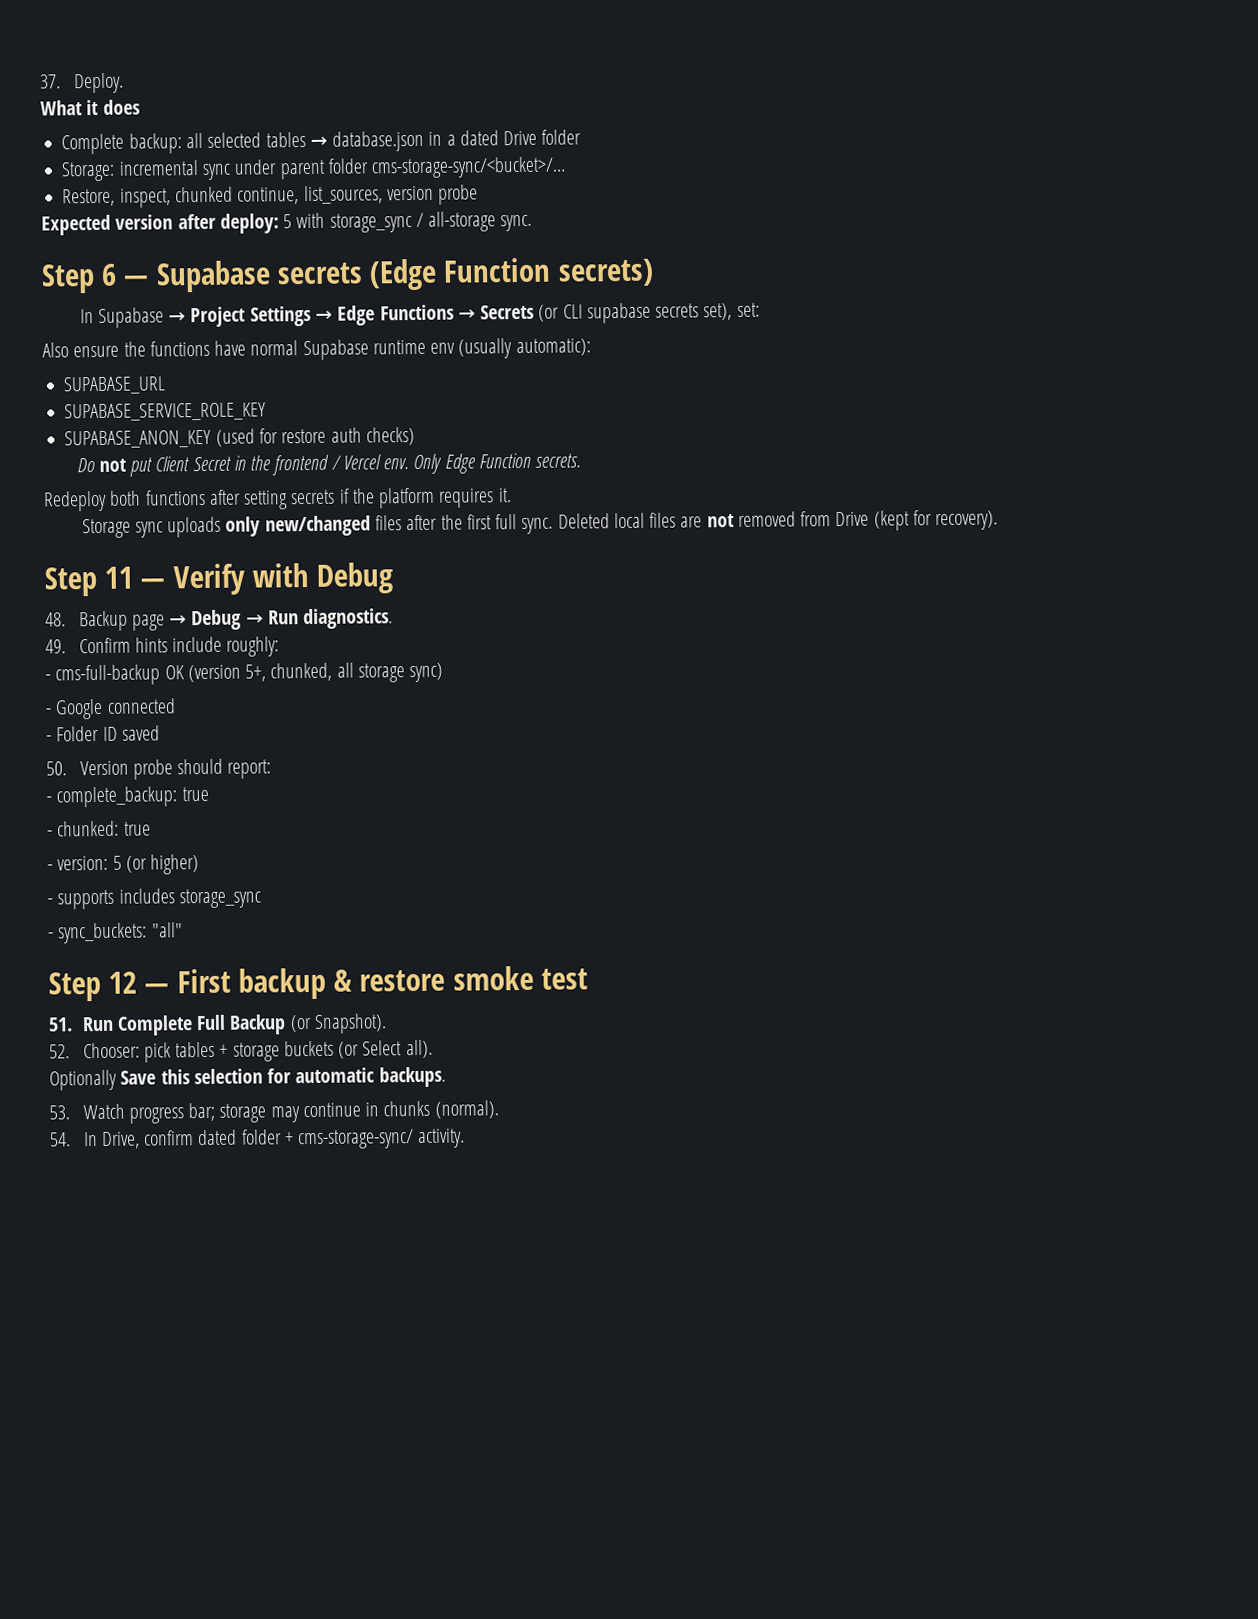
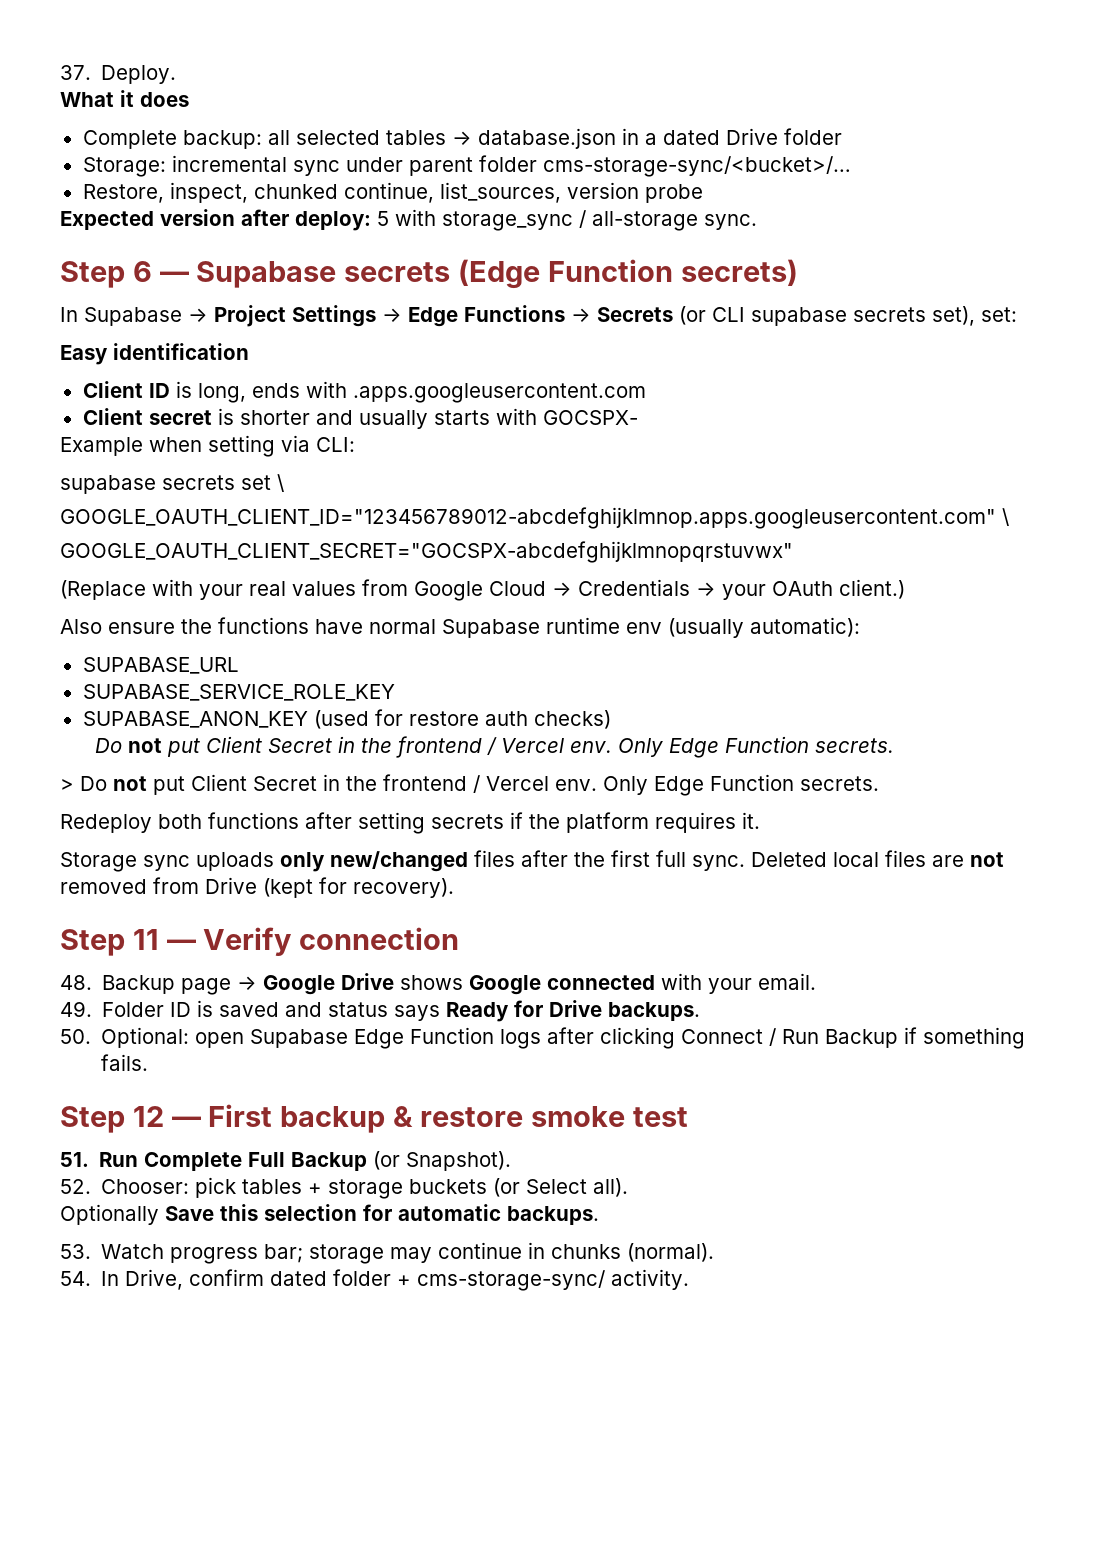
(760, 309) none -> [60,343,249,365] [82,381,646,403] [82,408,638,429] [60,435,355,457] [60,474,284,494] [60,507,1009,529] [60,541,793,563] [60,579,905,601] // Easy identification // Client ID is long, ends with .apps.googleusercontent.com // Client secret is shorter and usually starts with GOCSPX- // Example when setting via CLI: // supabase secrets set \ // GOOGLE_OAUTH_CLIENT_ID="123456789012-abcdefghijklmnop.apps.googleusercontent.com" \ // GOOGLE_OAUTH_CLIENT_SECRET="GOCSPX-abcdefghijklmnopqrstuvwx" // (Replace with your real values from Google Cloud → Credentials → your OAuth client.)
(582, 460) none -> [60,774,879,796] // > Do not put Client Secret in the frontend / Vercel env. Only Edge Function secrets.
[251,562,394,594] with Debug -> [299,927,460,950] connection
[191,608,394,631] [45,636,280,657] [45,662,444,686] [46,698,176,720] [46,735,52,742] Debug → Run diagnostics. // 49. Confirm hints include roughly: // - cms-full-backup OK (version 5+, chunked, all storage sync) // - Google connected // - -> [263,973,817,995] [60,1001,92,1017] Google Drive shows Google connected with your email. // 49.
(118, 733) none -> [197,1000,214,1017] is
[46,758,272,780] [46,786,209,808] [47,820,151,837] [47,854,200,875] [47,888,261,910] [48,922,183,944] // 50. Version probe should report: // - complete_backup: true // - chunked: true // - version: 5 (or higher) // - supports includes storage_sync // - sync_buckets: "all" -> [285,1000,701,1022] [60,1027,1026,1049] [101,1054,149,1071] and status says Ready for Drive backups. // 50. Optional: open Supabase Edge Function logs after clicking Connect / Run Backup if something fails.

